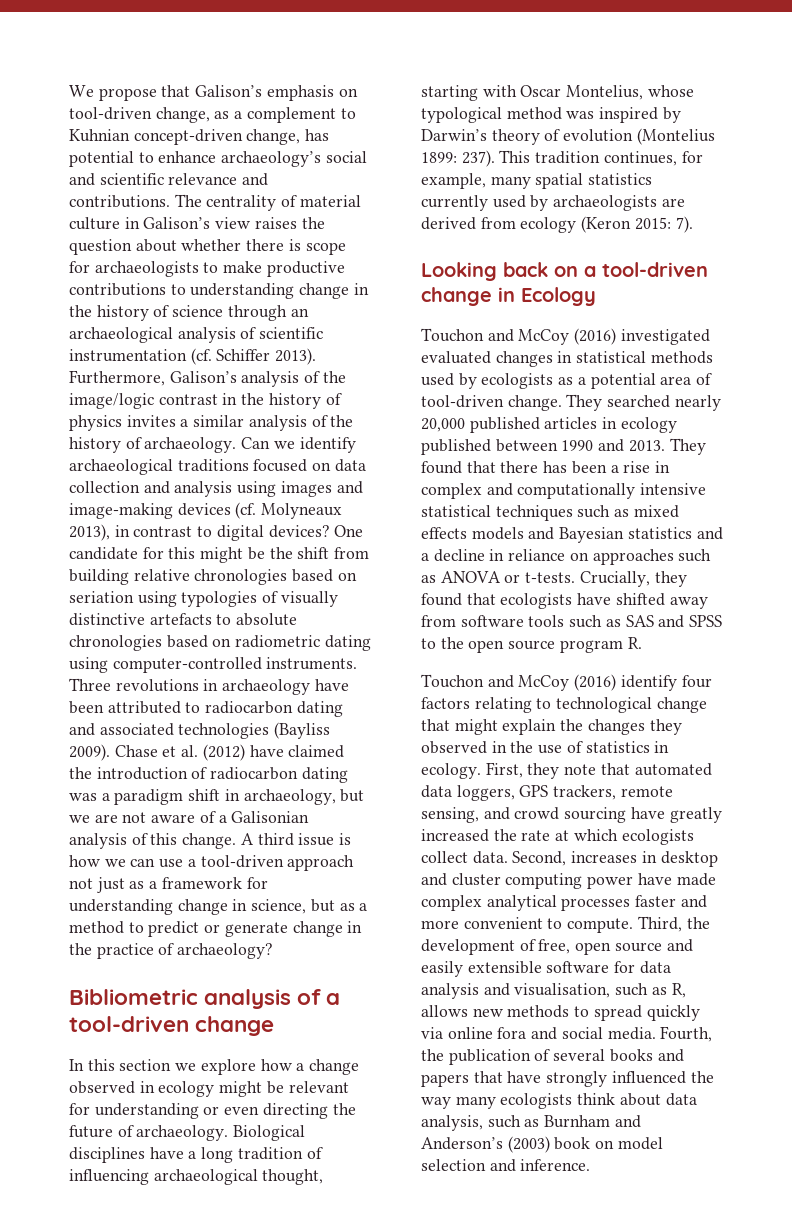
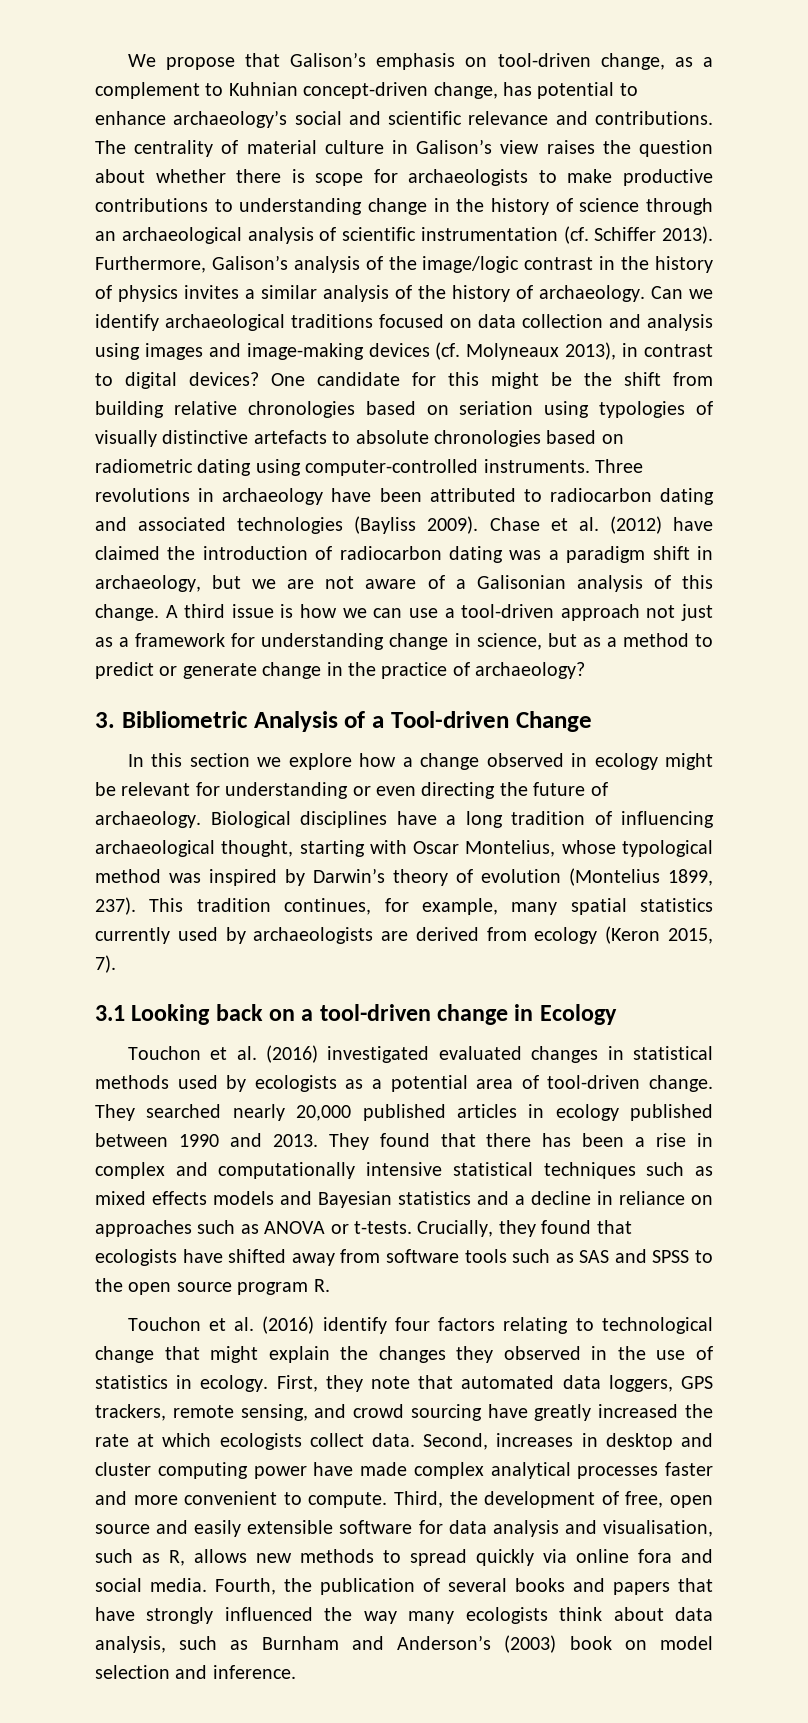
[69,989,341,1009] [69,1016,275,1036] Bibliometric analysis of a tool-driven change -> [95,711,592,732] 3. Bibliometric Analysis of a Tool-driven Change
[421,152,457,163] 1899: -> [668,869,713,886] 1899,
[634,217,671,230] 2015: -> [668,928,713,944] 2015,
(693, 224) none -> [95,1005,125,1021] 3.1
[487,329,570,345] and McCoy -> [210,1046,257,1060] et al.
[487,675,570,691] and McCoy -> [208,1317,255,1331] et al.

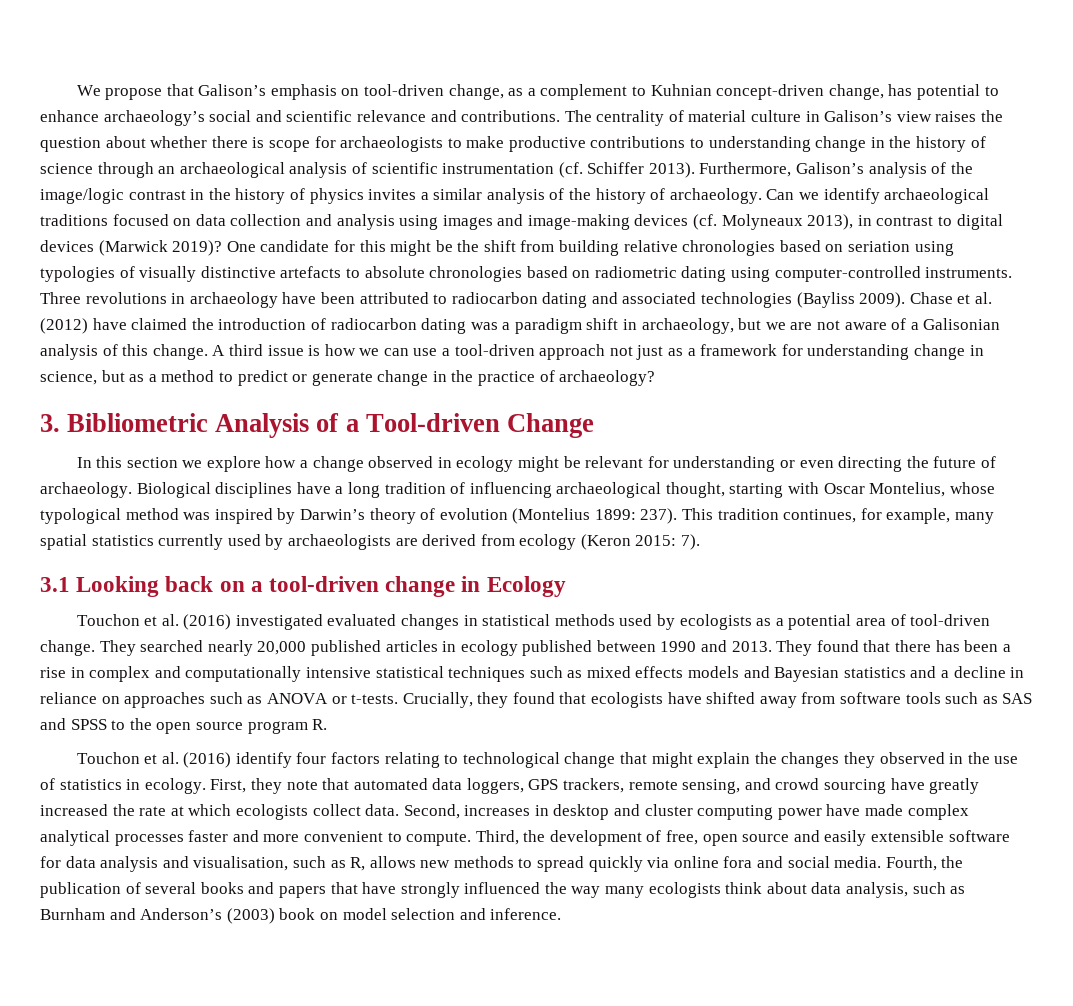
[189,372,259,386] devices? -> [40,240,223,256] devices (Marwick 2019)?
[668,869,713,886] 1899, -> [594,509,636,520] 1899:
[668,928,713,944] 2015, -> [635,535,677,546] 2015:

